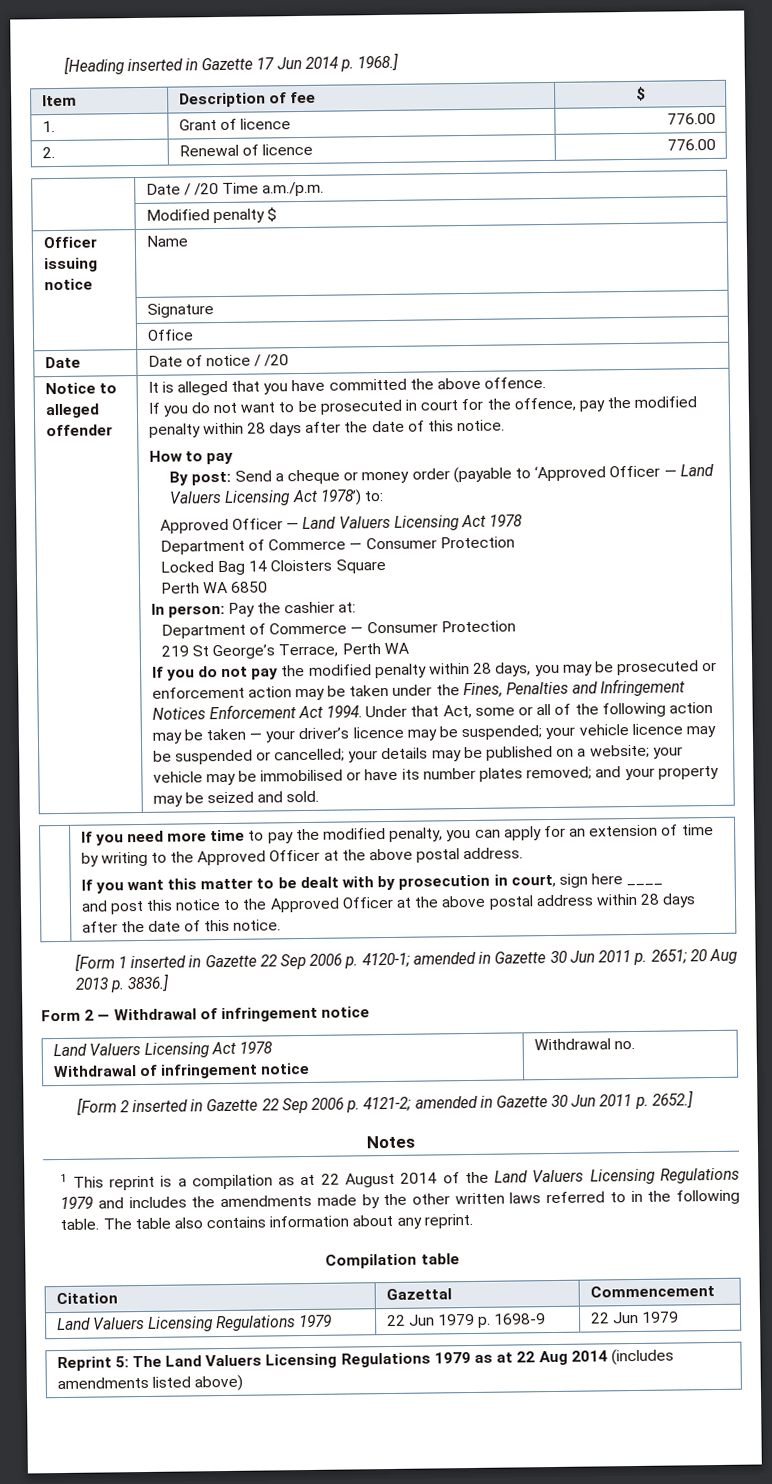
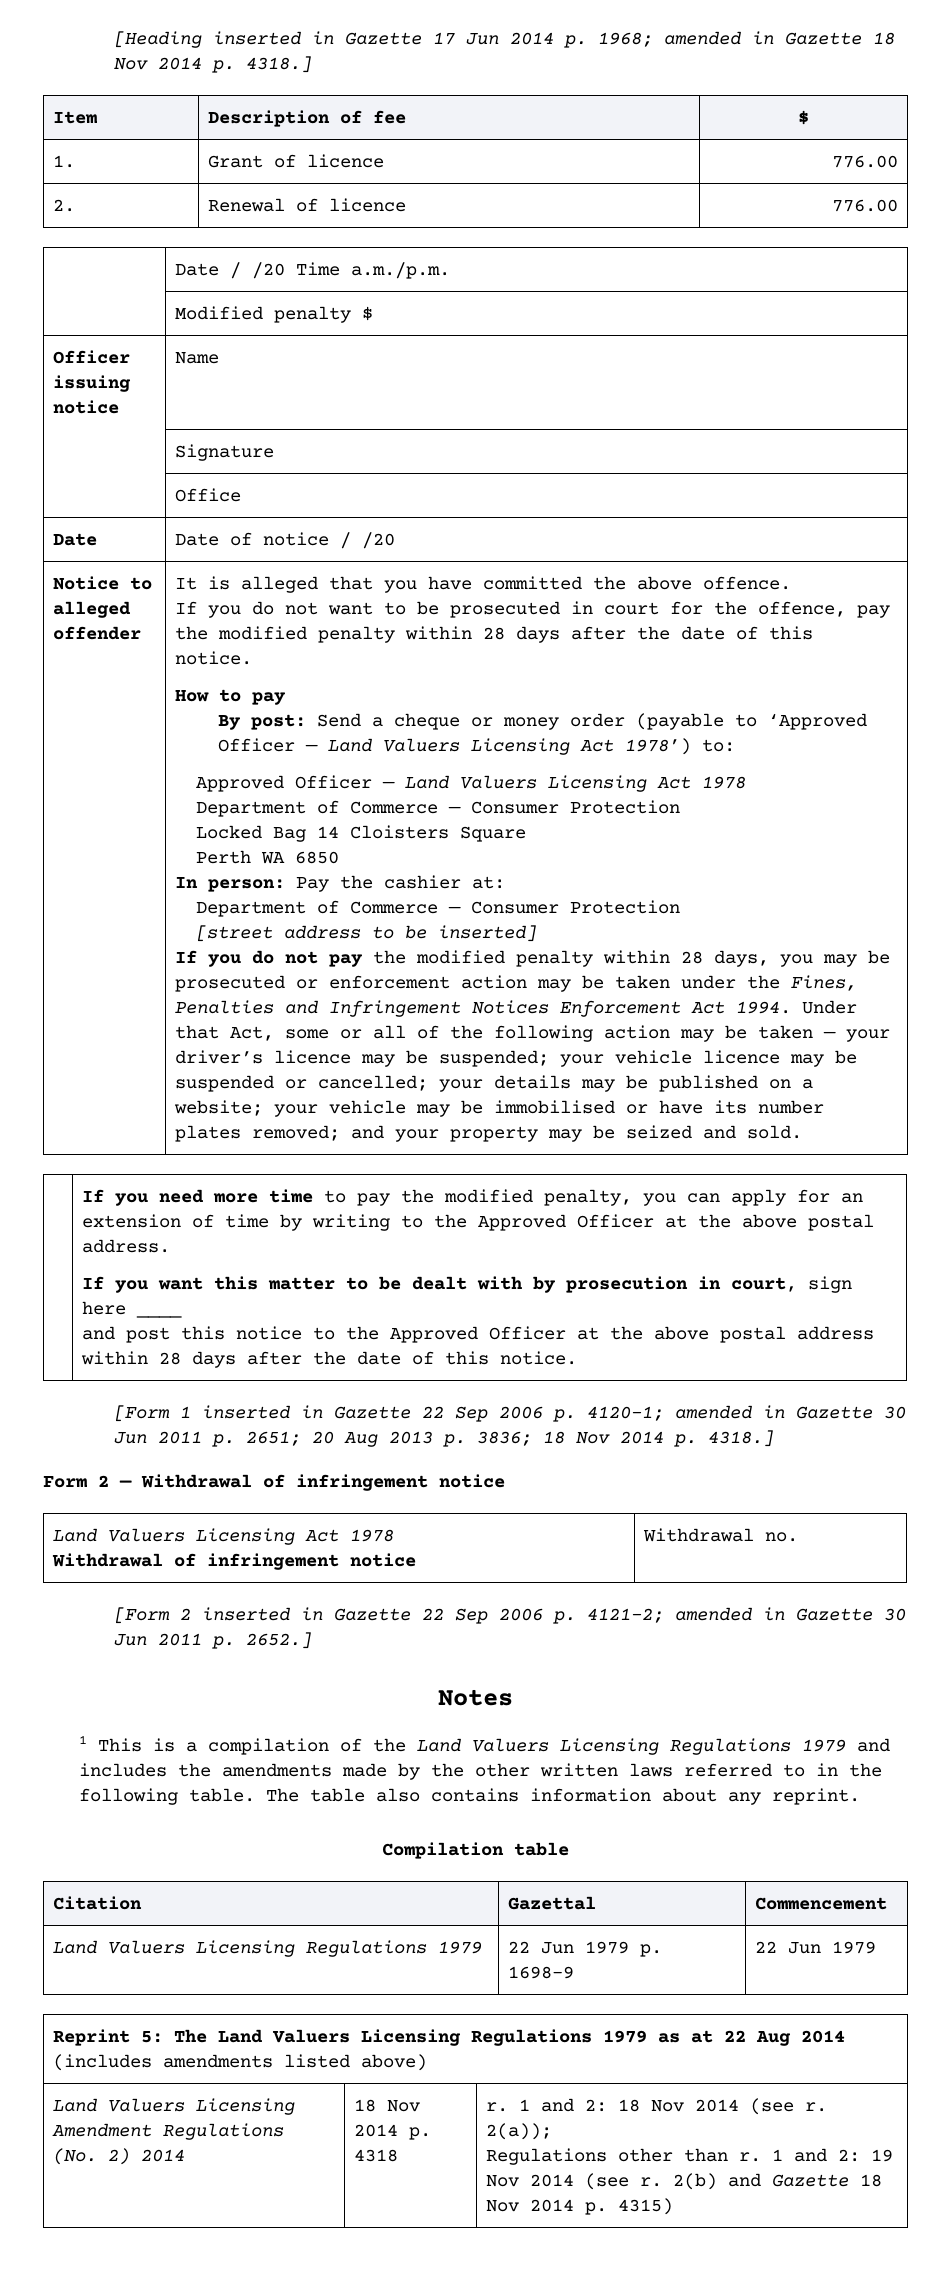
[357,52,400,72] 1968.] -> [598,31,896,47] [114,56,313,73] 1968; amended in Gazette 18 Nov 2014 p. 4318.]
[160,642,409,660] 219 St George’s Terrace, Perth WA -> [196,925,538,942] [street address to be inserted]
[127,973,171,993] 3836.] -> [477,1430,775,1447] 3836; 18 Nov 2014 p. 4318.]
[108,1175,155,1191] reprint -> (142, 1745) none
[278,1172,438,1188] as at 22 August 2014 -> (329, 1746) none
(243, 1383) none -> [53,2098,296,2115] [52,2123,285,2140] [53,2148,186,2165] [354,2099,421,2112] [354,2124,432,2140] [354,2149,399,2162] [486,2098,828,2115] [486,2123,553,2140] [486,2148,894,2165] [486,2173,883,2190] [486,2198,674,2215] // Land Valuers Licensing Amendment Regulations (No. 2) 2014 | 18 Nov 2014 p. 4318 | r. 1 and 2: 18 Nov 2014 (see r. 2(a)); // Regulations other than r. 1 and 2: 19 Nov 2014 (see r. 2(b) and Gazette 18 Nov 2014 p. 4315)

